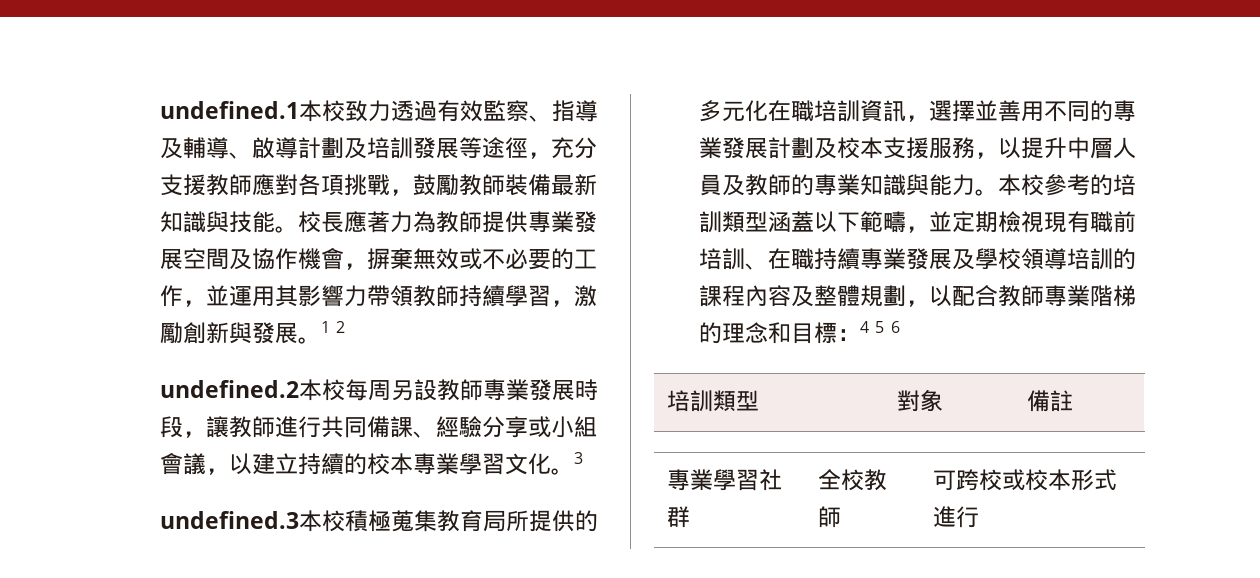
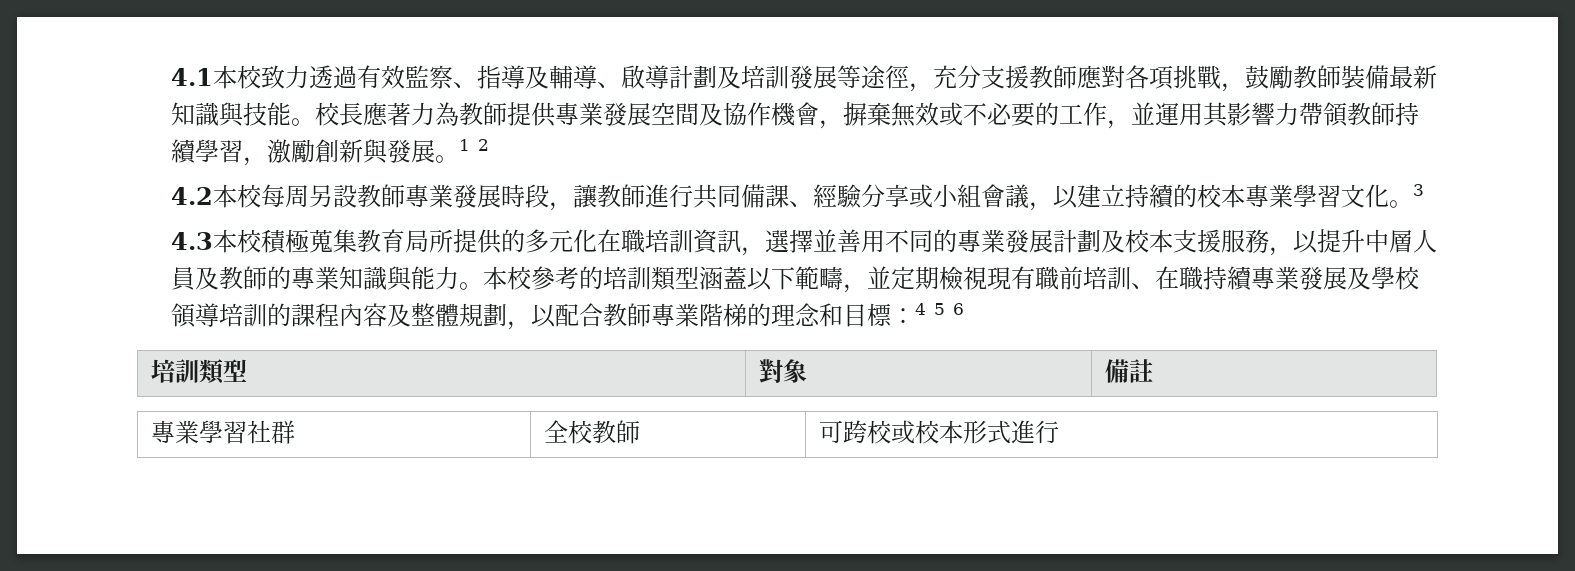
[160,101,300,119] undefined.1 -> [171,68,214,86] 4.1
[160,380,300,398] undefined.2 -> [171,187,214,205] 4.2
[160,511,300,529] undefined.3 -> [171,232,214,250] 4.3

